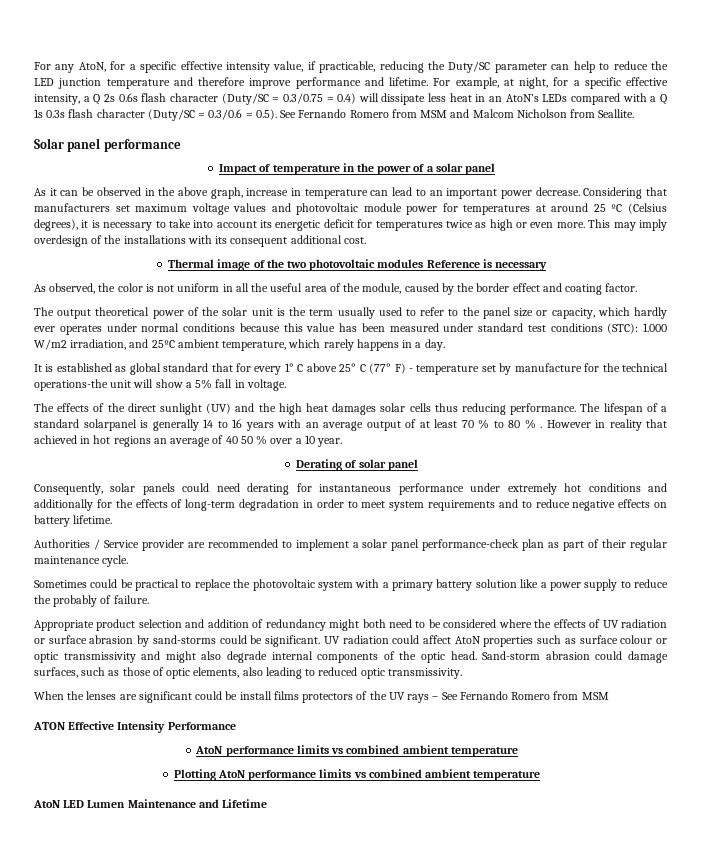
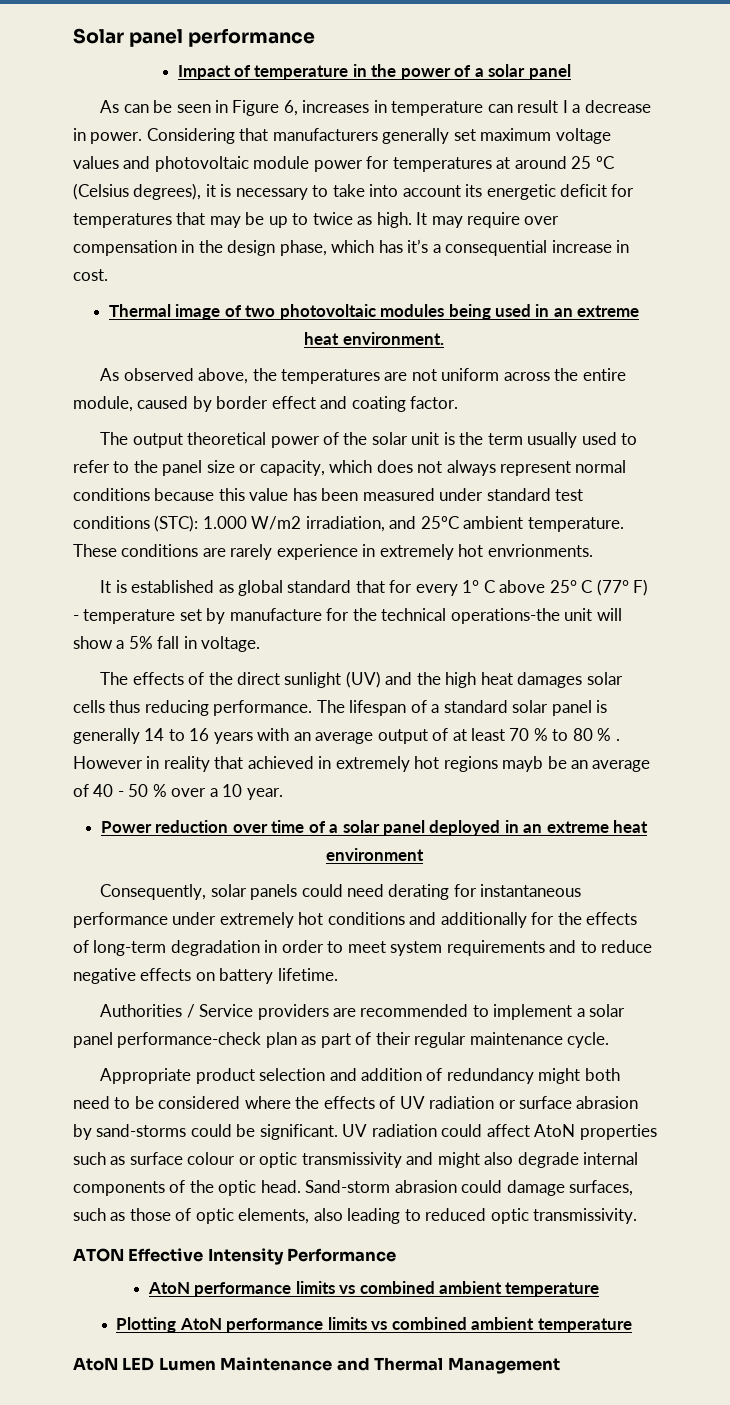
[34,61,669,73] [34,77,668,89] [34,93,668,105] [34,109,635,121] For any AtoN, for a specific effective intensity value, if practicable, reducing the Duty/SC parameter can help to reduce the LED junction temperature and therefore improve performance and lifetime. For example, at night, for a specific effective intensity, a Q 2s 0.6s flash character (Duty/SC = 0.3/0.75 = 0.4) will dissipate less heat in an AtoN’s LEDs compared with a Q 1s 0.3s flash character (Duty/SC = 0.3/0.6 = 0.5). See Fernando Romero from MSM and Malcom Nicholson from Seallite. // -> (73, 36) none
[49,188,57,196] it -> (120, 106) none
[96,187,580,199] observed in the above graph, increase in temperature can lead to an important power decrease. -> [176,100,651,116] [73,128,143,144] seen in Figure 6, increases in temperature can result I a decrease in power.
(110, 207) none -> [382,128,450,144] generally
[445,219,667,231] [34,235,342,247] twice as high or even more. This may imply overdesign of the installations with its consequent additional -> [176,212,560,228] [73,239,630,256] that may be up to twice as high. It may require over compensation in the design phase, which has it’s a consequential increase in
[266,259,284,268] the -> (242, 311) none
[426,259,548,271] [34,283,361,294] Reference is necessary // As observed, the color is not uniform in all the useful area of the -> [448,304,640,320] [304,332,444,345] [100,368,626,384] being used in an extreme heat environment. // As observed above, the temperatures are not uniform across the entire
[457,283,475,292] the -> (212, 404) none
[634,307,668,319] [34,323,137,335] hardly ever operates under -> [376,460,572,476] does not always represent
[222,339,445,351] temperature, which rarely happens in a day. -> [527,517,624,532] [73,544,593,560] temperature. These conditions are rarely experience in extremely hot envrionments.
[83,419,137,431] solarpanel -> [512,700,592,716] solar panel
(91, 440) none -> [335,756,410,772] extremely
(151, 441) none -> [502,756,567,772] mayb be
(238, 440) none -> [117,791,124,797] -
[296,459,418,471] Derating of solar panel -> [100,820,649,836] [325,848,424,861] Power reduction over time of a solar panel deployed in an extreme heat environment
[141,539,184,551] provider -> [257,1004,329,1020] providers
[34,579,668,591] [34,595,149,607] // Sometimes could be practical to replace the photovoltaic system with a primary battery solution like a power supply to reduce the probably of failure. -> (610, 1040) none
[34,691,609,703] // When the lenses are significant could be install films protectors of the UV rays – See Fernando Romero from MSM -> (638, 1216) none
[222,799,268,808] Lifetime -> [374,1357,560,1374] Thermal Management

